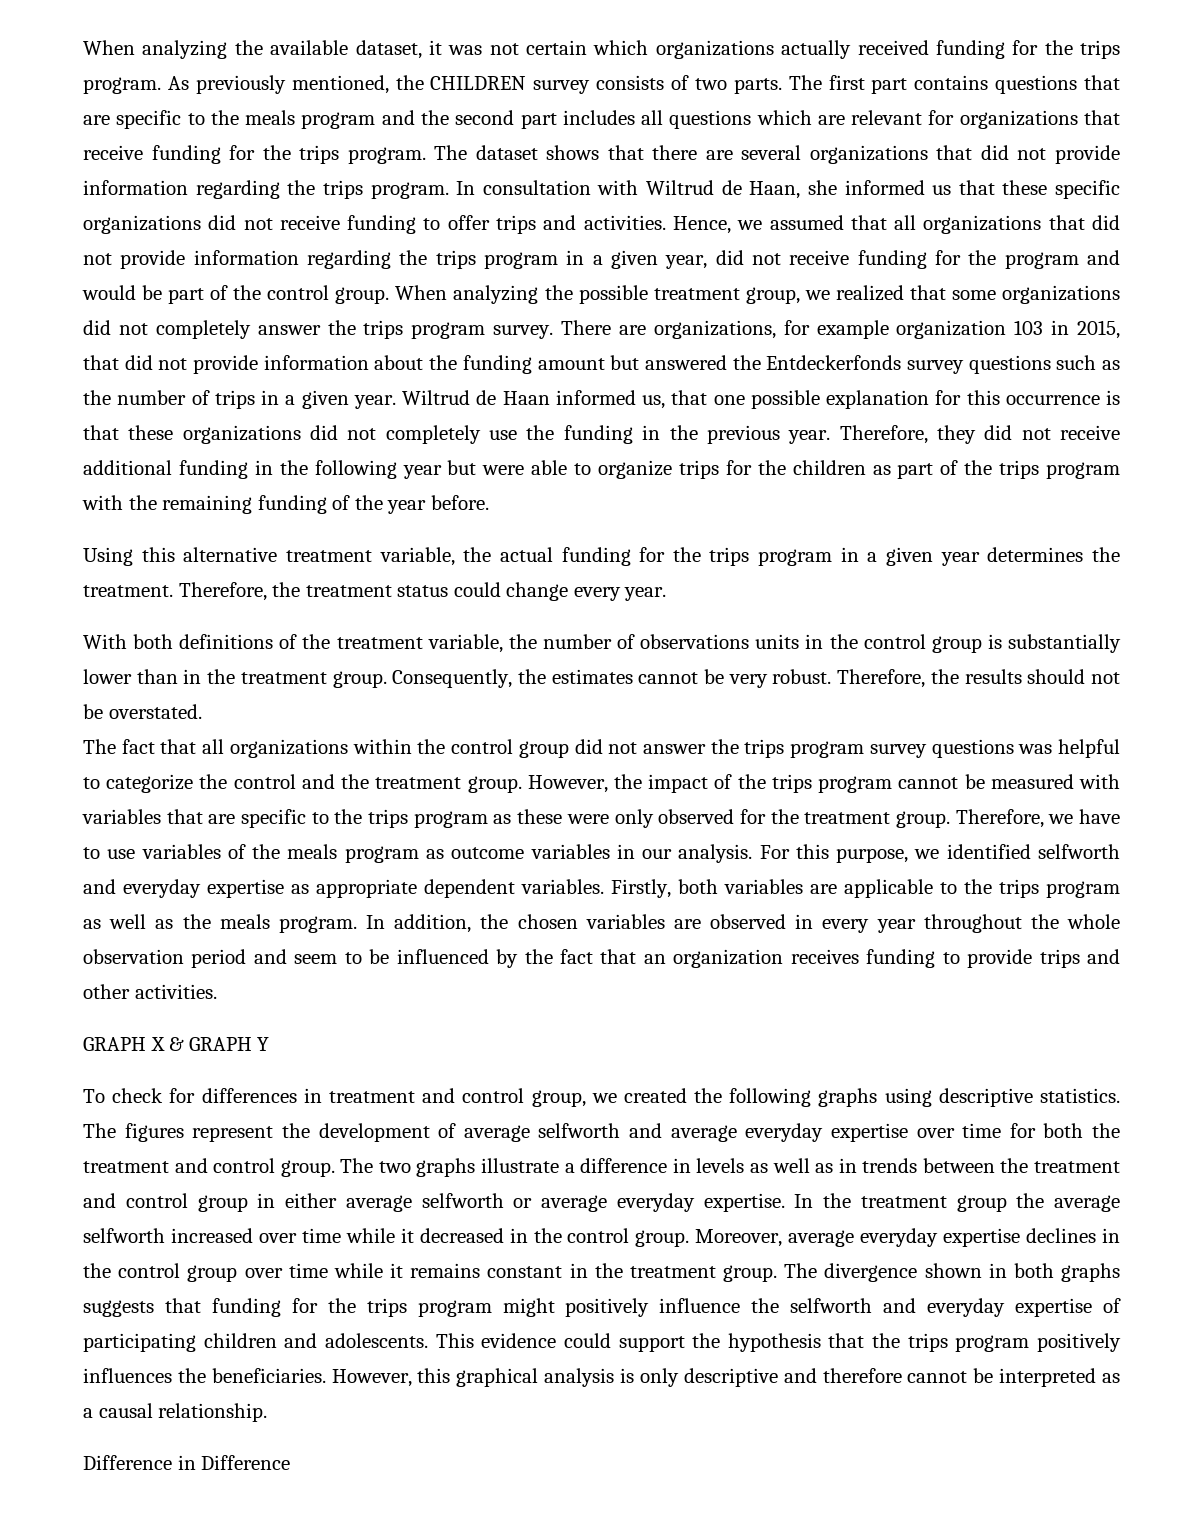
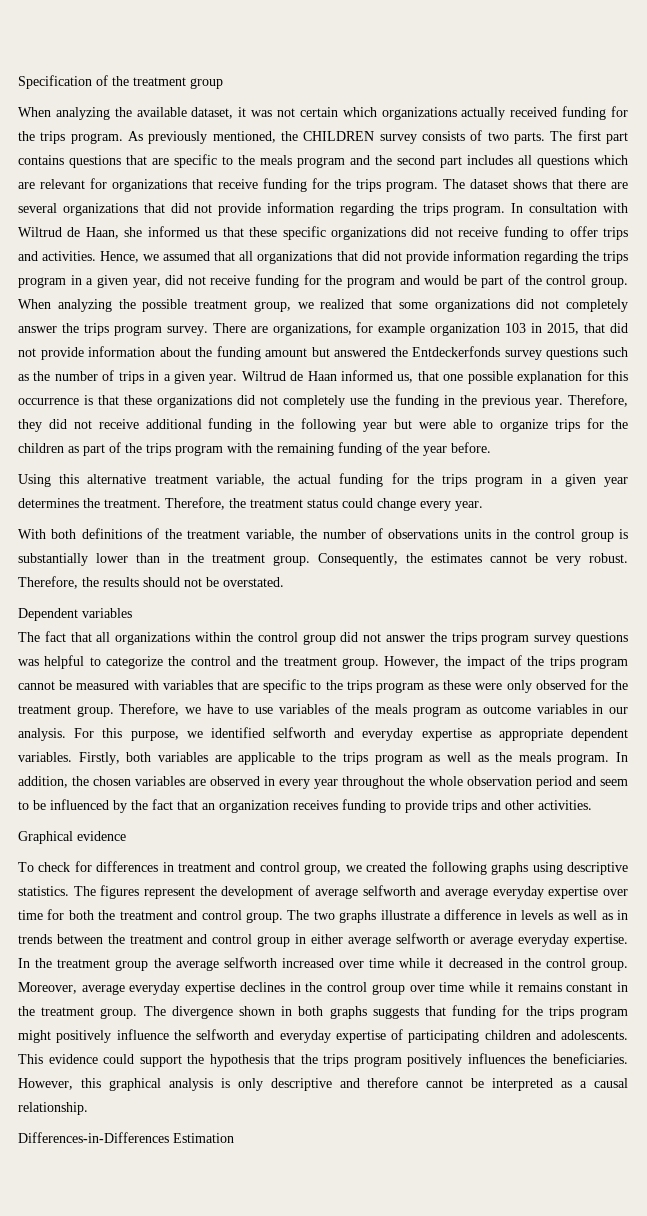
(83, 47) none -> [18,75,223,89] Specification of the treatment group //
(202, 711) none -> [18,608,132,621] // Dependent variables
[83,1037,270,1051] GRAPH X & GRAPH Y -> [18,831,126,844] Graphical evidence
[83,1455,291,1470] Difference in Difference -> [18,1132,234,1143] Differences-in-Differences Estimation

